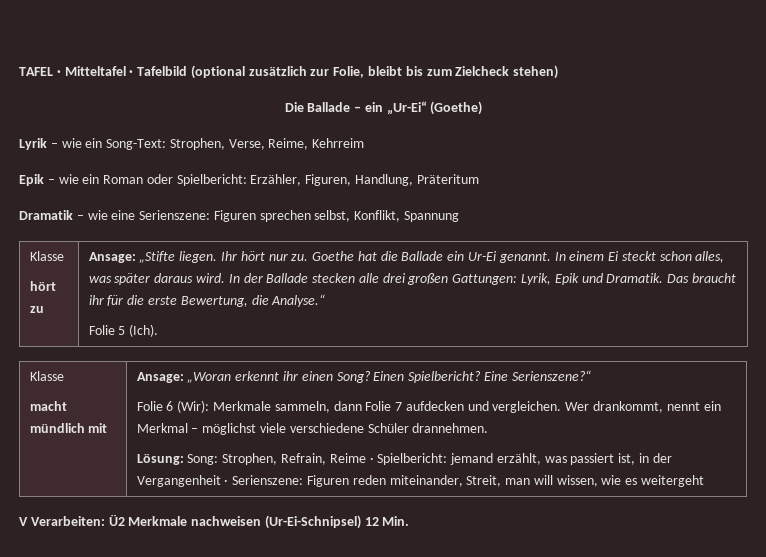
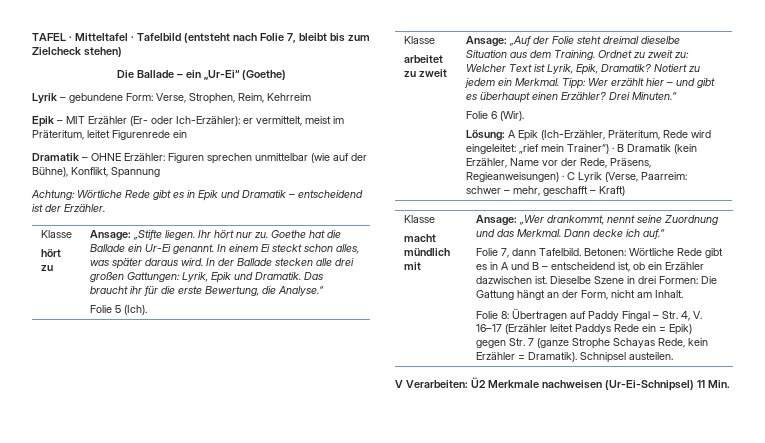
[190,65,365,79] (optional zusätzlich zur Folie, -> [184,33,296,43] (entsteht nach Folie 7,
[61,138,365,150] [19,174,479,186] [19,210,460,222] wie ein Song-Text: Strophen, Verse, Reime, Kehrreim // Epik – wie ein Roman oder Spielbericht: Erzähler, Figuren, Handlung, Präteritum // Dramatik – wie eine Serienszene: Figuren sprechen selbst, Konflikt, Spannung -> [69,93,311,104] [32,116,344,127] [32,130,187,140] [32,153,367,164] [32,167,160,178] [31,190,363,201] [32,204,105,212] gebundene Form: Verse, Strophen, Reim, Kehrreim // Epik – MIT Erzähler (Er- oder Ich-Erzähler): er vermittelt, meist im Präteritum, leitet Figurenrede ein // Dramatik – OHNE Erzähler: Figuren sprechen unmittelbar (wie auf der Bühne), Konflikt, Spannung // Achtung: Wörtliche Rede gibt es in Epik und Dramatik – entscheidend ist der Erzähler.
[29,401,67,411] [29,423,108,433] [136,370,591,383] [136,400,721,413] [136,423,489,435] [136,453,672,465] [136,475,704,487] macht mündlich mit | Ansage: „Woran erkennt ihr einen Song? Einen Spielbericht? Eine Serienszene?“ // Folie 6 (Wir): Merkmale sammeln, dann Folie 7 aufdecken und vergleichen. Wer drankommt, nennt ein Merkmal – möglichst viele verschiedene Schüler drannehmen. // Lösung: Song: Strophen, Refrain, Reime · Spielbericht: jemand erzählt, was passiert ist, in der Vergangenheit · Serienszene: Figuren reden miteinander, Streit, man will wissen, wie es weitergeht -> [403,55,443,63] [403,69,447,77] [465,36,680,47] [465,50,689,60] [465,64,700,75] [463,78,715,89] [465,92,677,103] [465,111,524,121] [465,130,711,141] [465,144,697,154] [465,158,651,168] [465,172,687,182] [465,186,625,196] [403,215,435,223] [403,234,436,242] [403,248,450,256] [403,262,421,270] [475,215,718,226] [475,229,665,239] [475,248,723,258] [475,262,704,272] [475,276,717,284] [475,290,683,300] [475,308,702,321] [475,324,692,335] [475,338,708,349] [475,352,673,363] arbeitet zu zweit | Ansage: „Auf der Folie steht dreimal dieselbe Situation aus dem Training. Ordnet zu zweit zu: Welcher Text ist Lyrik, Epik, Dramatik? Notiert zu jedem ein Merkmal. Tipp: Wer erzählt hier – und gibt es überhaupt einen Erzähler? Drei Minuten.“ // Folie 6 (Wir). // Lösung: A Epik (Ich-Erzähler, Präteritum, Rede wird eingeleitet: „rief mein Trainer“) · B Dramatik (kein Erzähler, Name vor der Rede, Präsens, Regieanweisungen) · C Lyrik (Verse, Paarreim: schwer – mehr, geschafft – Kraft) // Klasse // macht mündlich mit | Ansage: „Wer drankommt, nennt seine Zuordnung und das Merkmal. Dann decke ich auf.“ // Folie 7, dann Tafelbild. Betonen: Wörtliche Rede gibt es in A und B – entscheidend ist, ob ein Erzähler dazwischen ist. Dieselbe Szene in drei Formen: Die Gattung hängt an der Form, nicht am Inhalt. // Folie 8: Übertragen auf Paddy Fingal – Str. 4, V. 16–17 (Erzähler leitet Paddys Rede ein = Epik) gegen Str. 7 (ganze Strophe Schayas Rede, kein Erzähler = Dramatik). Schnipsel austeilen.
[364,517,379,526] 12 -> [697,380,705,388] 11

